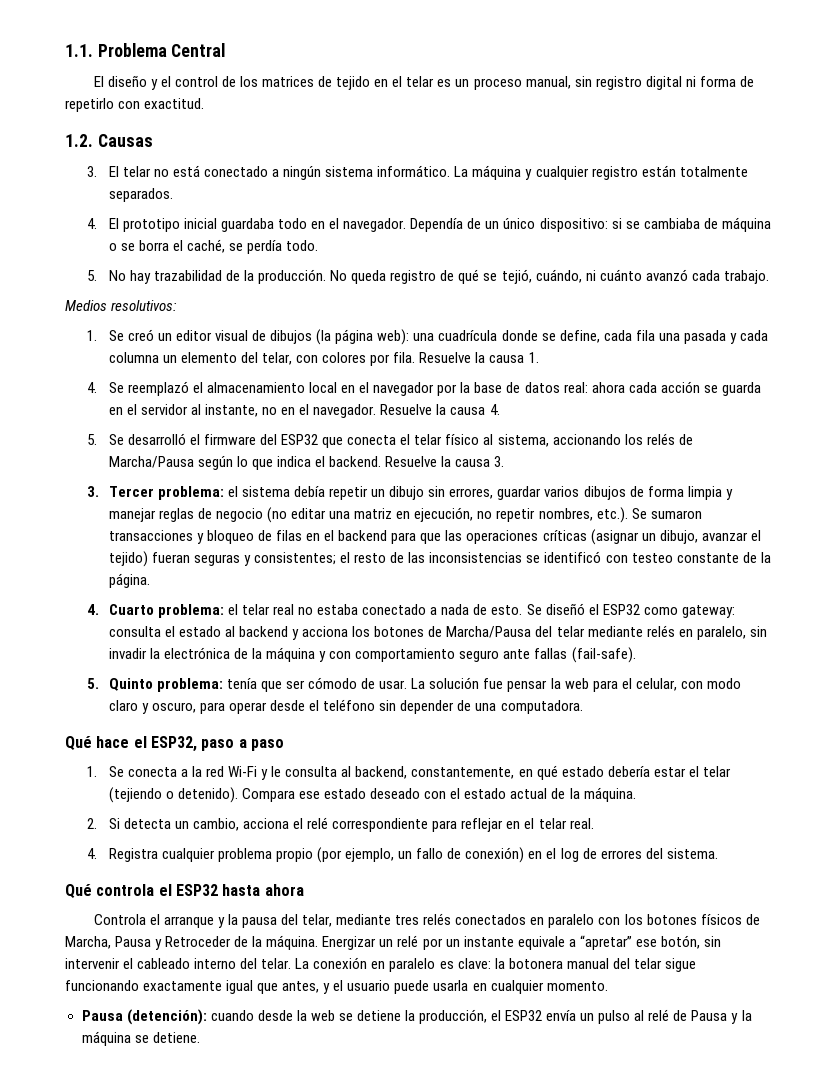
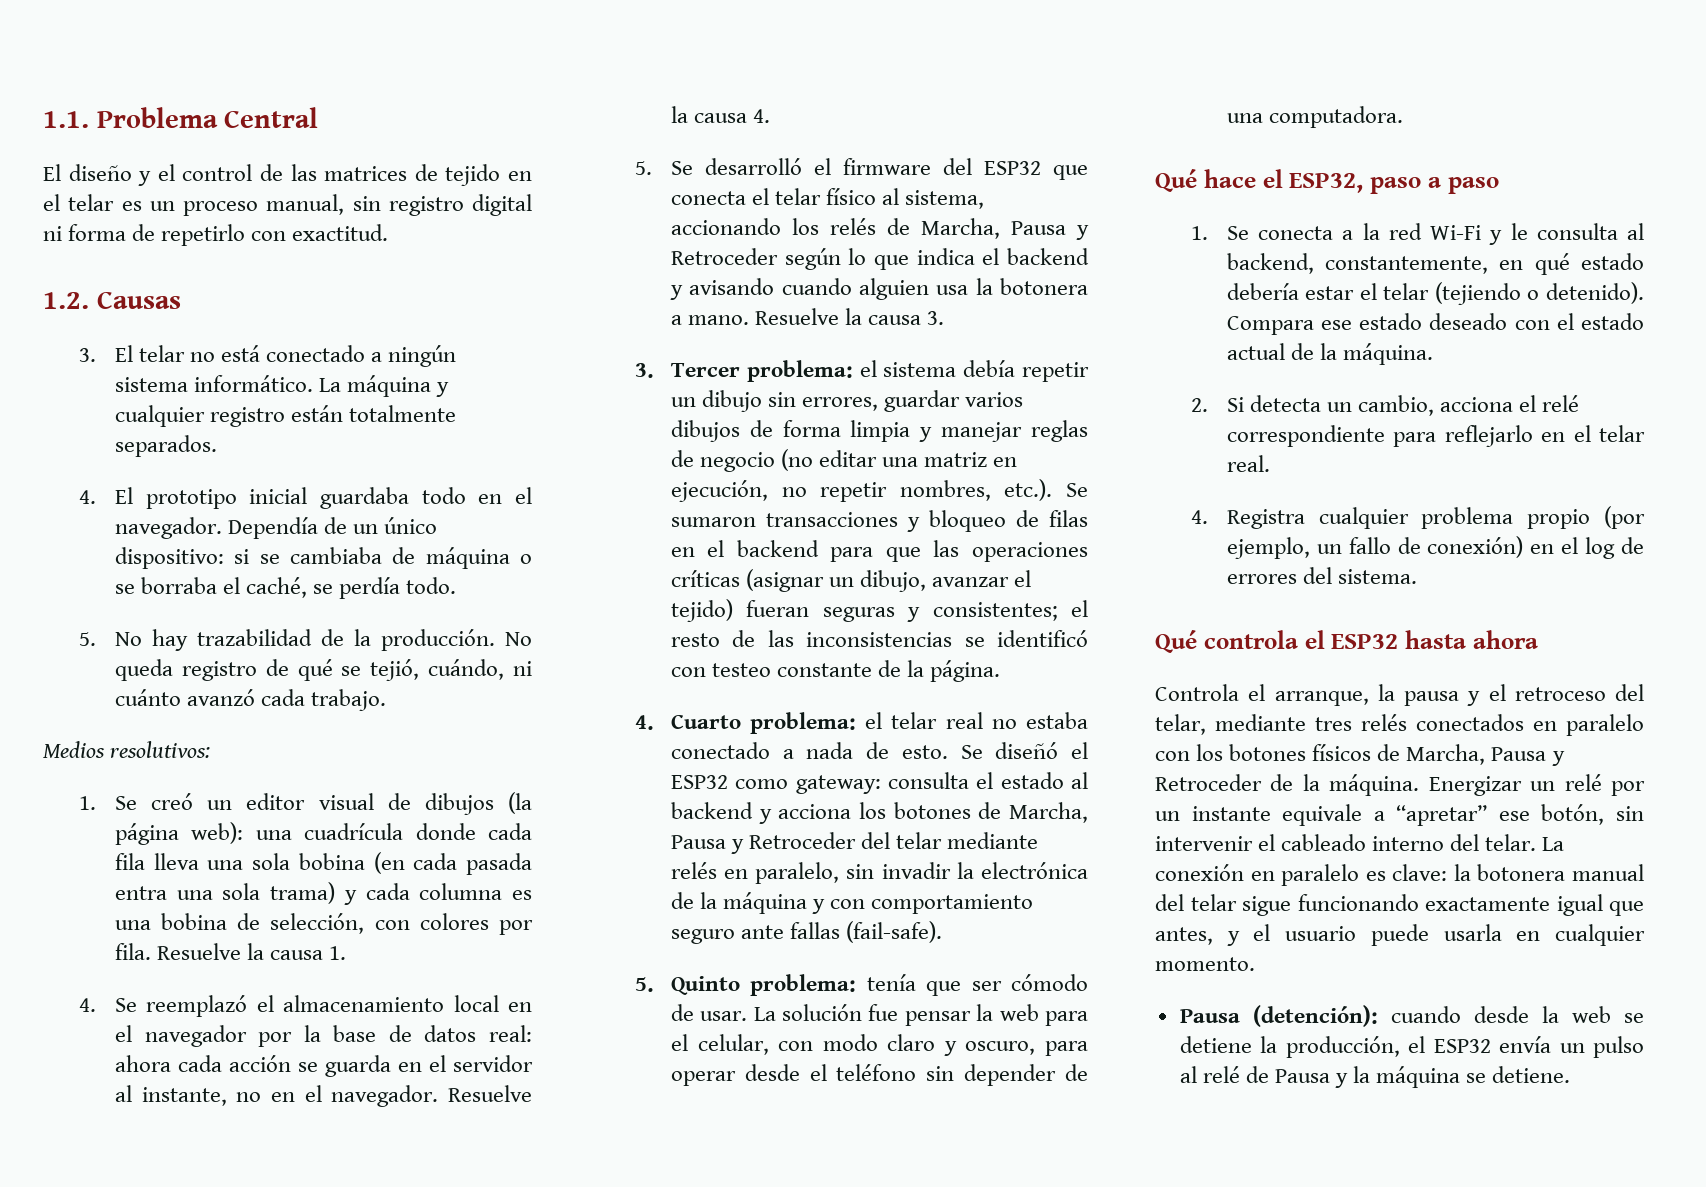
[240,76,259,87] los -> [290,164,317,181] las
[139,240,170,251] borra -> [140,577,217,594] borraba
[541,330,768,344] [108,352,293,365] se define, cada fila una pasada y cada columna un elemento del telar, -> [488,823,532,840] [114,852,532,875] [114,882,532,905] [114,913,365,934] cada fila lleva una sola bobina (en cada pasada entra una sola trama) y cada columna es una bobina de selección,
[108,456,194,468] Marcha/Pausa -> [920,218,1089,240] [670,248,778,265] Marcha, Pausa y Retroceder
[329,456,382,467] backend. -> [1007,248,1089,265] [669,278,1088,300] [670,315,749,325] backend y avisando cuando alguien usa la botonera a mano.
[446,626,532,638] Marcha/Pausa -> [1009,802,1088,823] [670,832,857,854] Marcha, Pausa y Retroceder
[461,818,504,832] reflejar -> [1444,425,1533,447] reflejarlo
[163,914,278,928] arranque y la pausa -> [1274,684,1606,706] arranque, la pausa y el retroceso

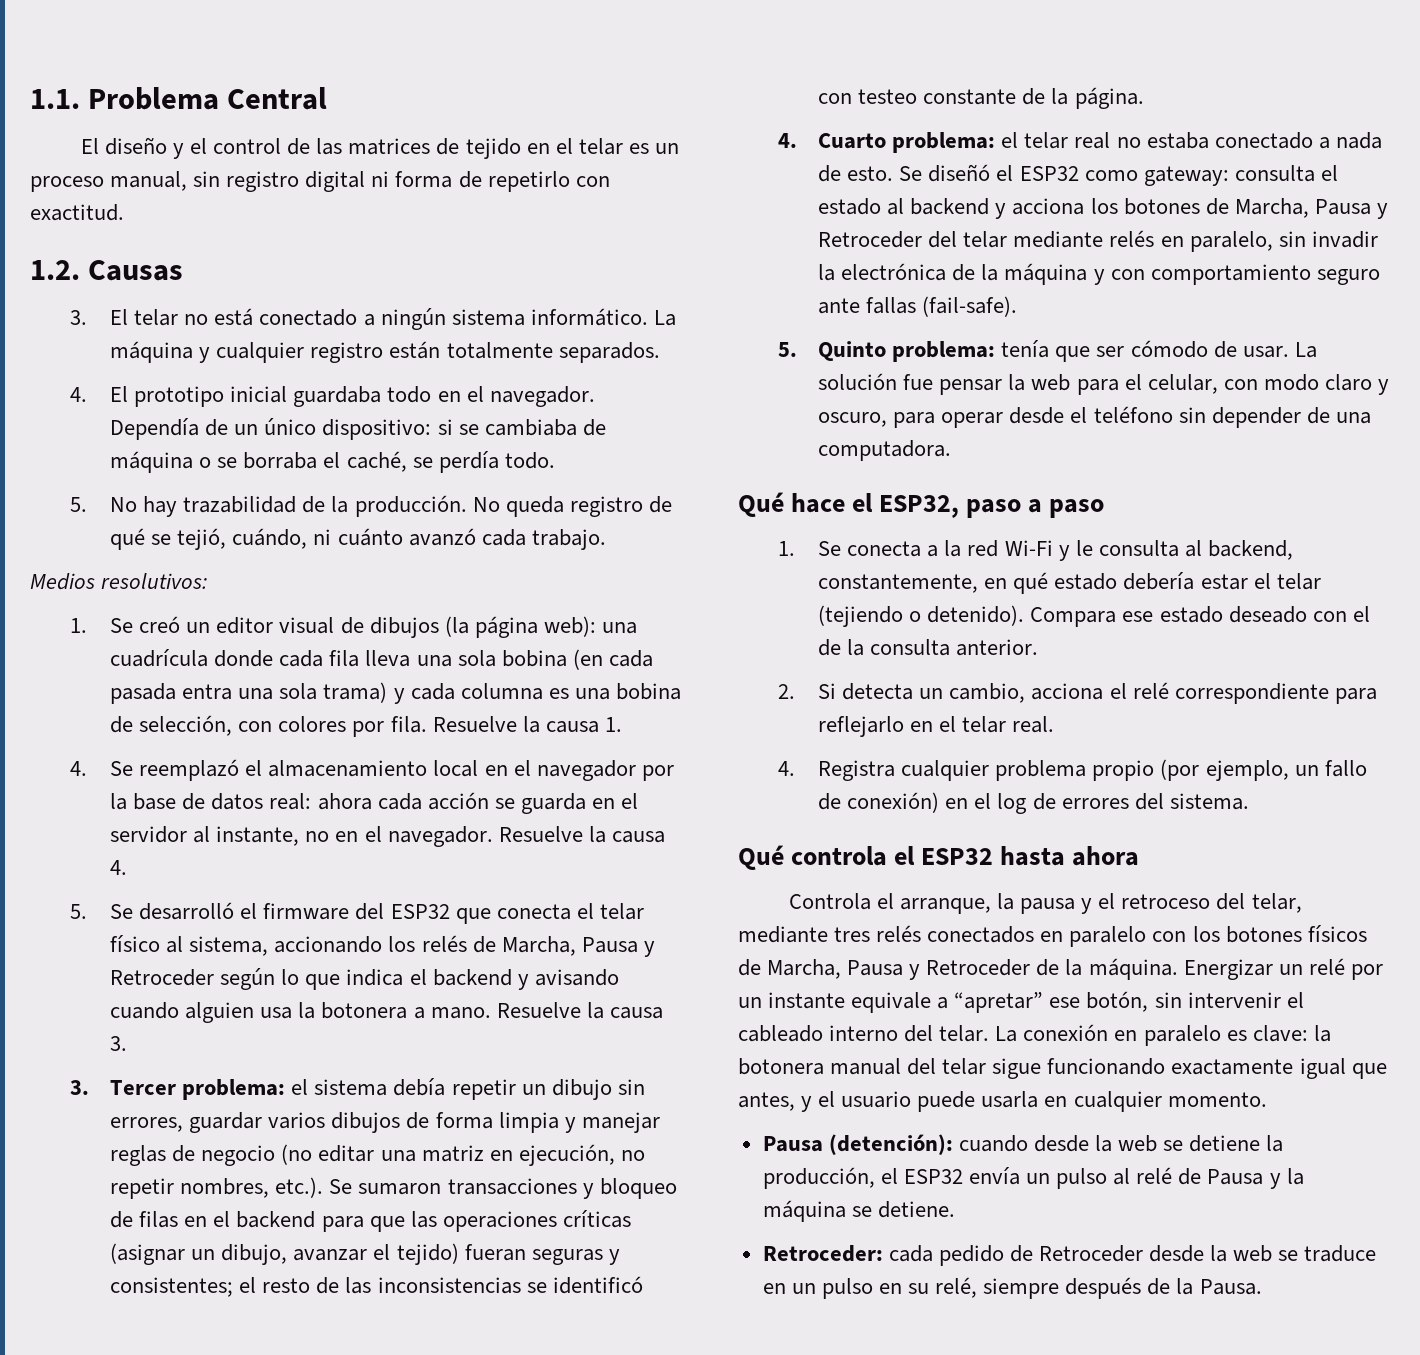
[1581,313,1644,330] [1226,343,1434,365] estado actual de la máquina. -> [818,639,1039,656] de la consulta anterior.
(1571, 1074) none -> [762,1245,1377,1266] [762,1277,1262,1299] // Retroceder: cada pedido de Retroceder desde la web se traduce en un pulso en su relé, siempre después de la Pausa.

